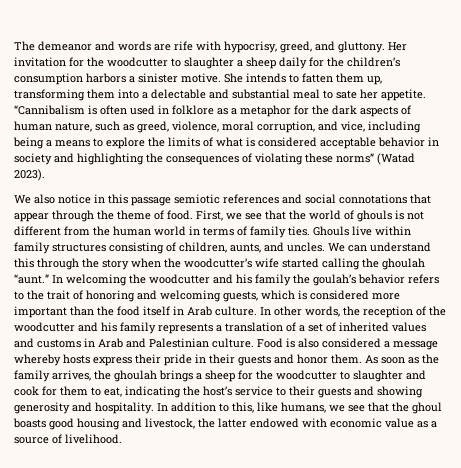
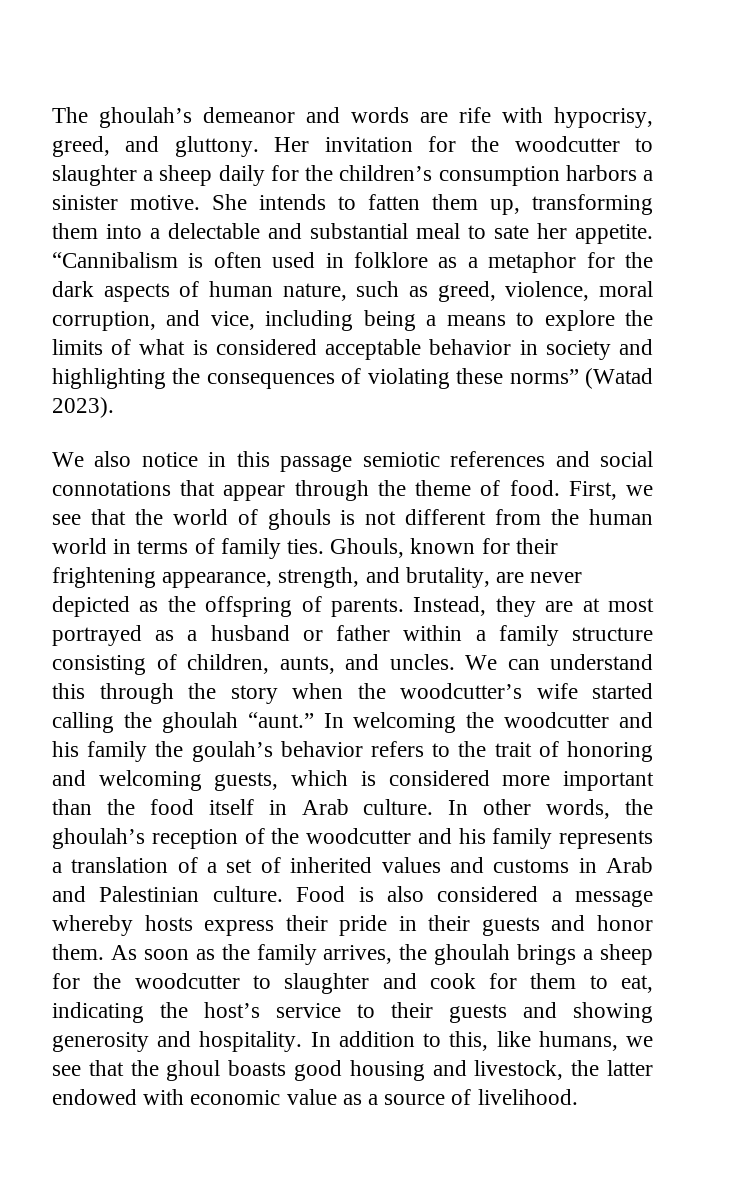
(35, 46) none -> [99,107,192,128] ghoulah’s
[313,226,411,236] [14,242,106,254] Ghouls live within family structures -> [330,538,558,558] [52,567,583,588] [52,596,654,617] [52,625,653,646] Ghouls, known for their frightening appearance, strength, and brutality, are never depicted as the offspring of parents. Instead, they are at most portrayed as a husband or father within a family structure
(360, 311) none -> [52,828,145,849] ghoulah’s

